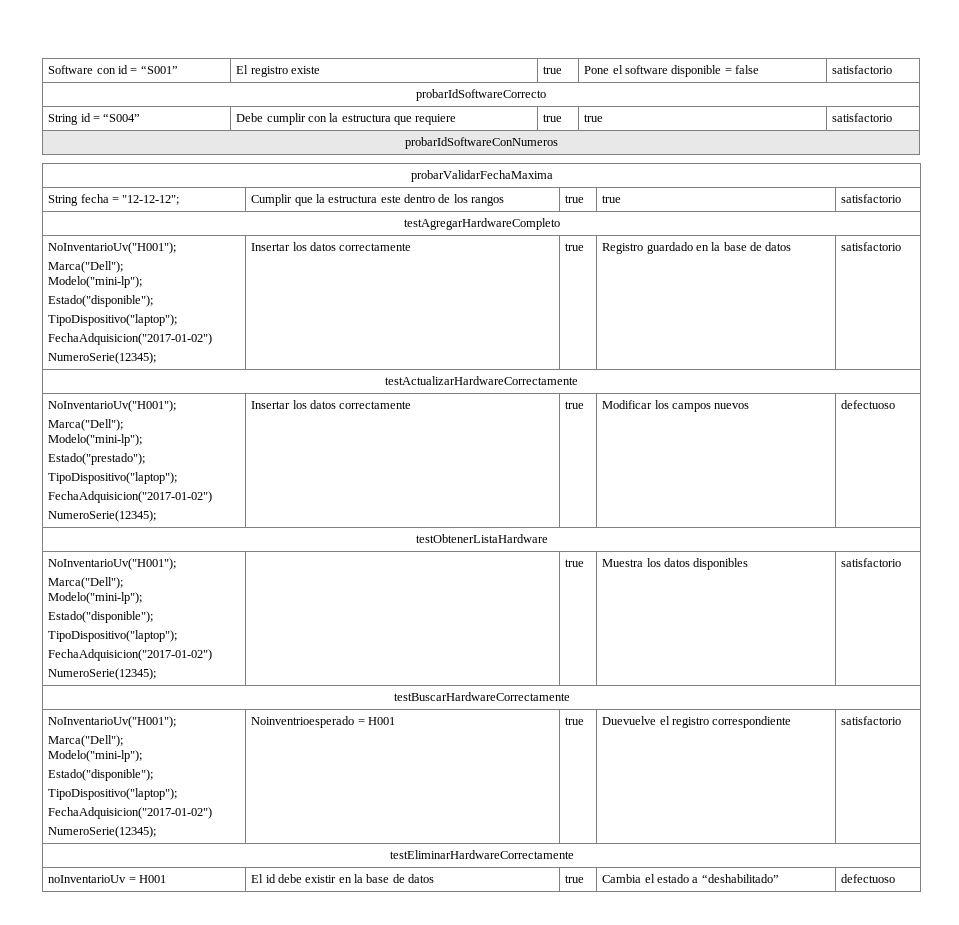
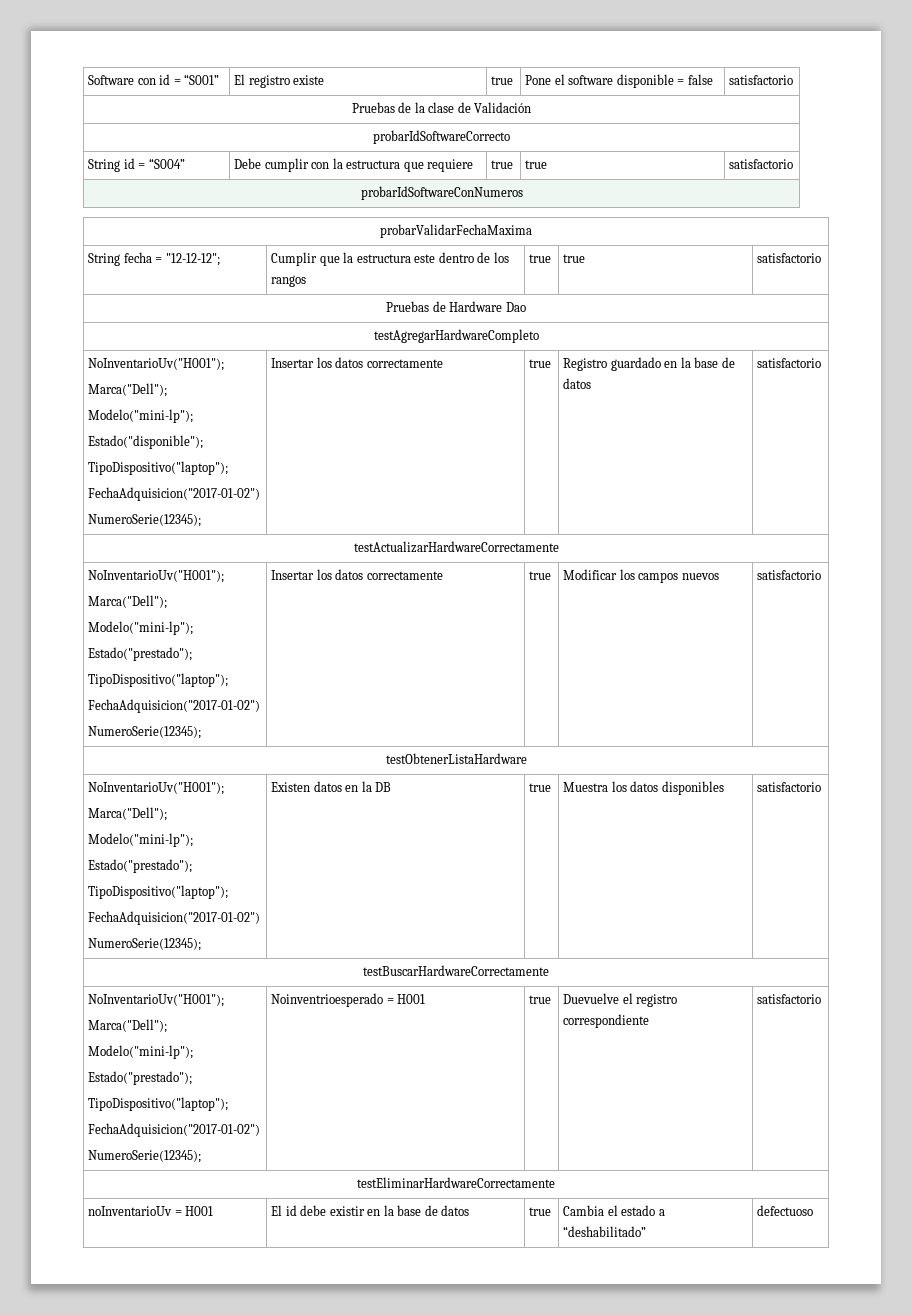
(893, 69) none -> [351,102,532,113] // Pruebas de la clase de Validación
(902, 198) none -> [386,301,526,312] // Pruebas de Hardware Dao
[841,400,896,409] defectuoso -> [757,570,822,580] satisfactorio
[48,611,154,623] [48,630,178,642] [48,649,213,661] [48,668,157,680] Estado("disponible"); // TipoDispositivo("laptop"); // FechaAdquisicion("2017-01-02") // NumeroSerie(12345); | -> [88,859,193,873] [88,885,229,899] [88,911,261,925] [88,938,202,951] [271,781,392,792] Estado("prestado"); // TipoDispositivo("laptop"); // FechaAdquisicion("2017-01-02") // NumeroSerie(12345); | Existen datos en la DB
[48,769,154,781] Estado("disponible"); -> [88,1071,193,1085] Estado("prestado");

